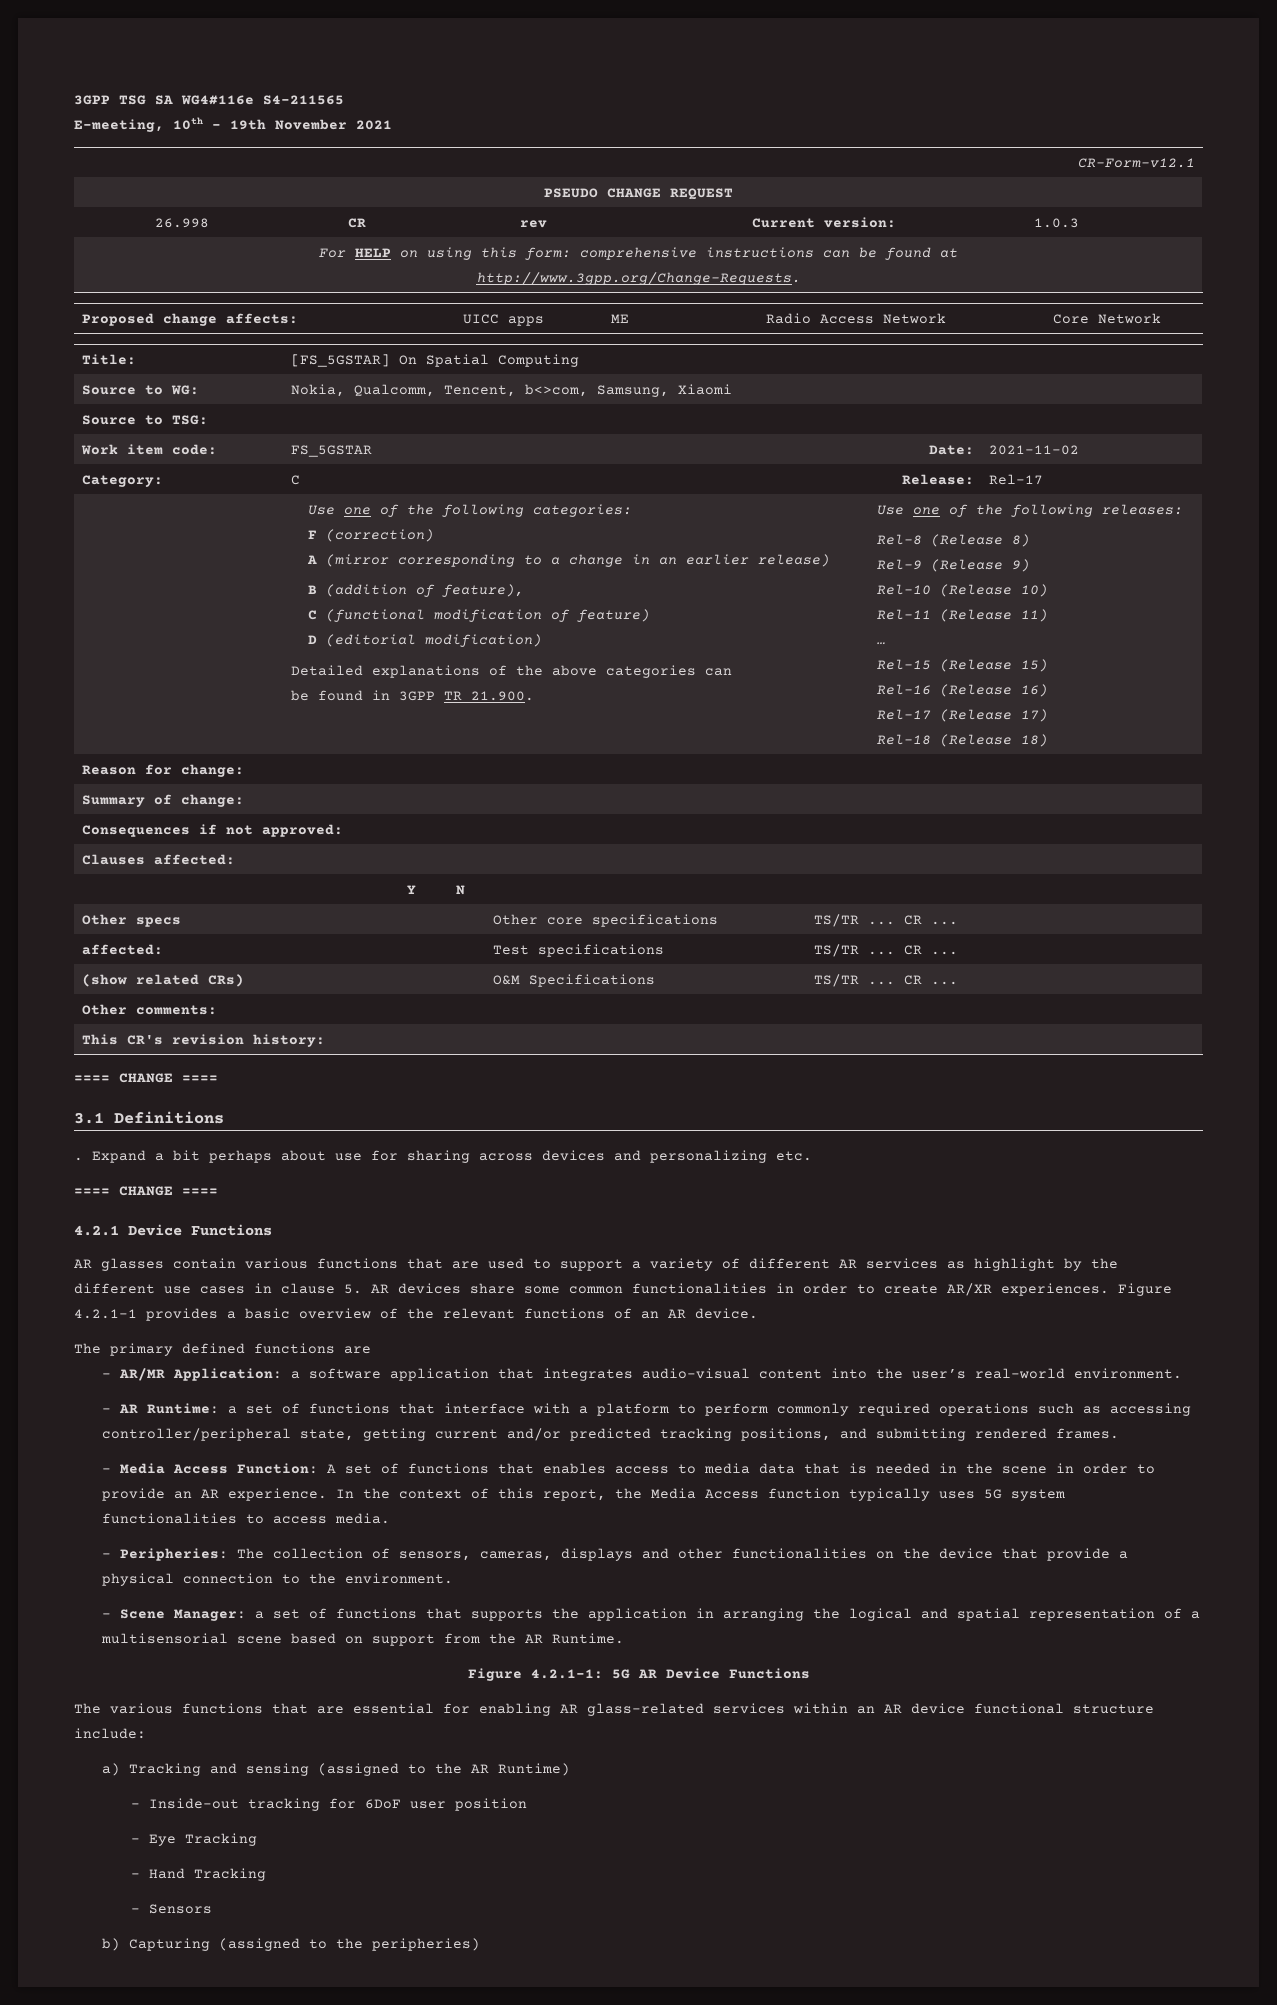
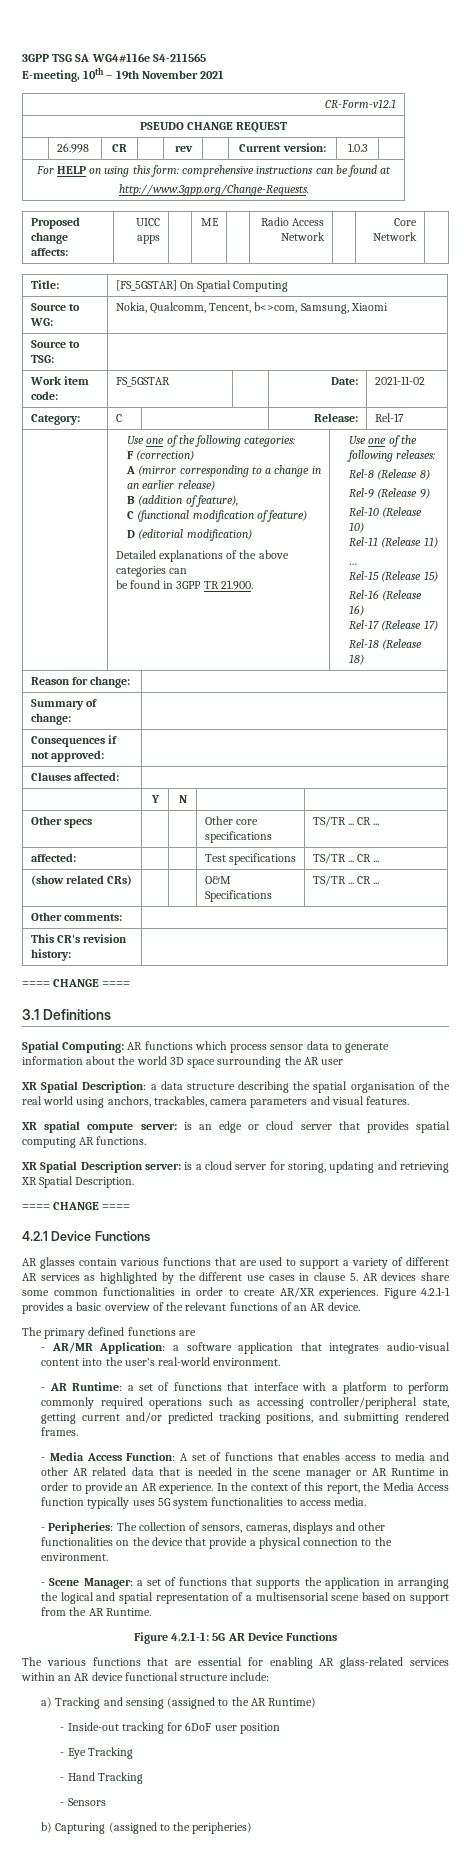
[74,1150,812,1163] . Expand a bit perhaps about use for sharing across devices and personalizing etc. -> [22,1041,390,1053] [22,1056,344,1068] [22,1081,451,1093] [22,1096,410,1108] [22,1121,450,1133] [22,1136,147,1148] [22,1161,449,1173] [21,1176,135,1188] Spatial Computing: AR functions which process sensor data to generate information about the world 3D space surrounding the AR user // XR Spatial Description: a data structure describing the spatial organisation of the real world using anchors, trackables, camera parameters and visual features. // XR spatial compute server: is an edge or cloud server that provides spatial computing AR functions. // XR Spatial Description server: is a cloud server for storing, updating and retrieving XR Spatial Description.
[974,1258,1055,1271] highlight -> [100,1272,158,1284] highlighted
(751, 1468) none -> [430,1452,450,1461] [41,1467,127,1476] and other AR related
(1048, 1470) none -> [305,1468,435,1479] manager or AR Runtime

